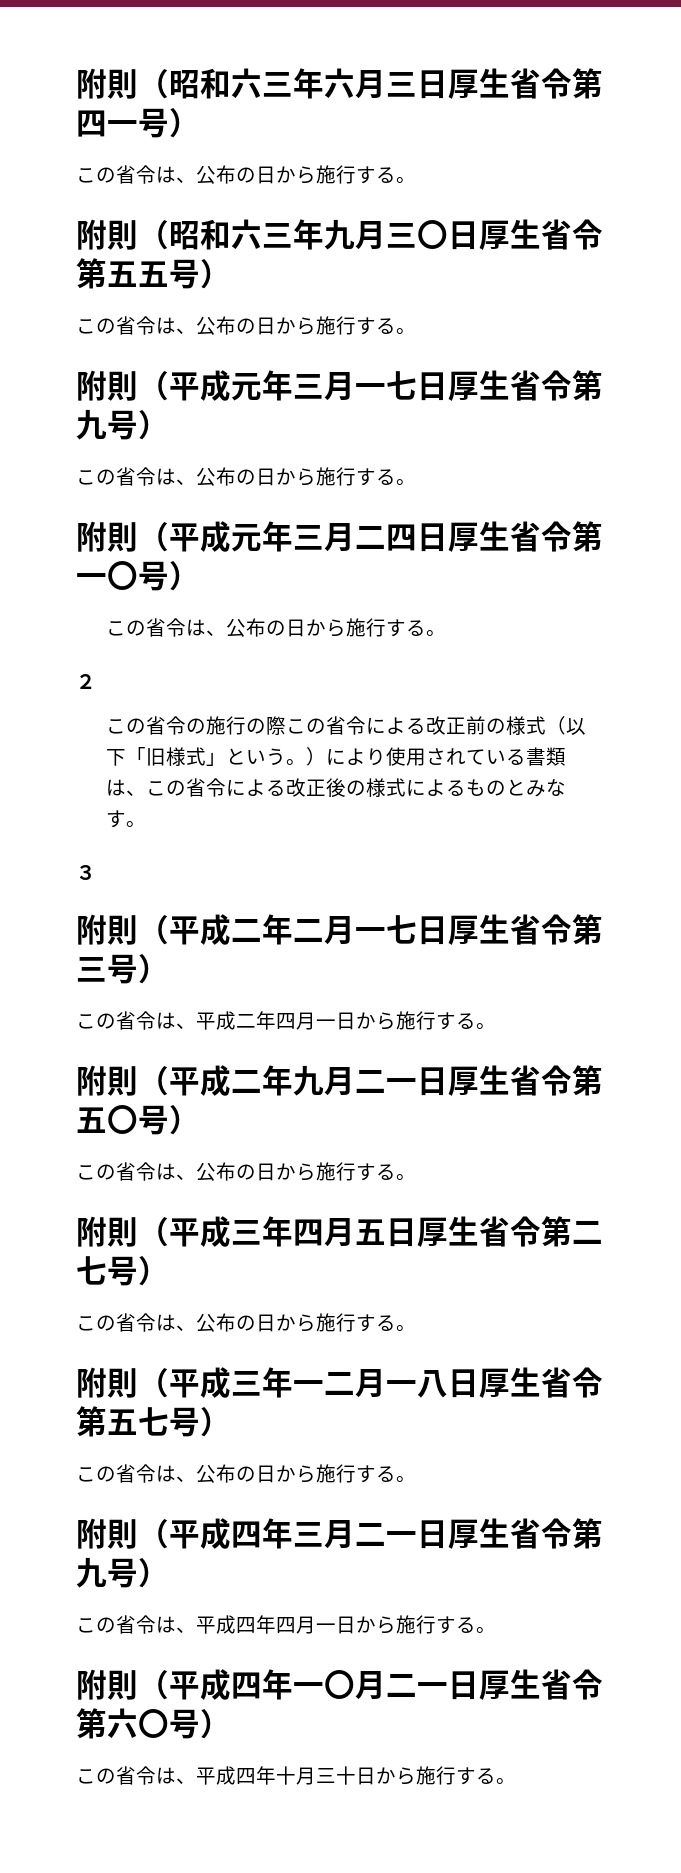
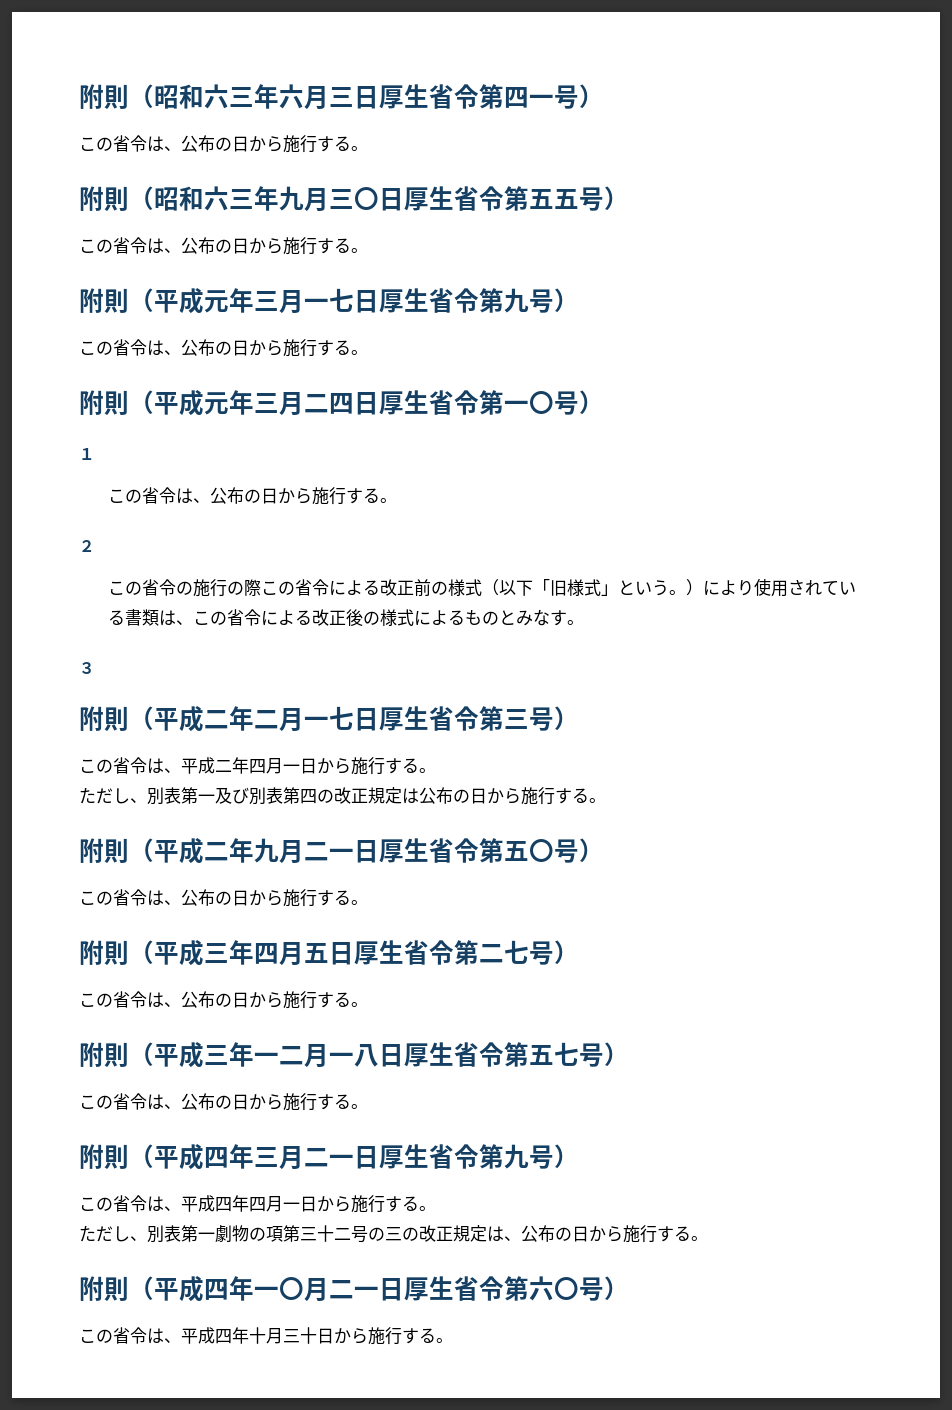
(200, 576) none -> [79,448,95,460] // １
(496, 1026) none -> [79,787,606,805] // ただし、別表第一及び別表第四の改正規定は公布の日から施行する。
(496, 1630) none -> [79,1225,708,1243] // ただし、別表第一劇物の項第三十二号の三の改正規定は、公布の日から施行する。

